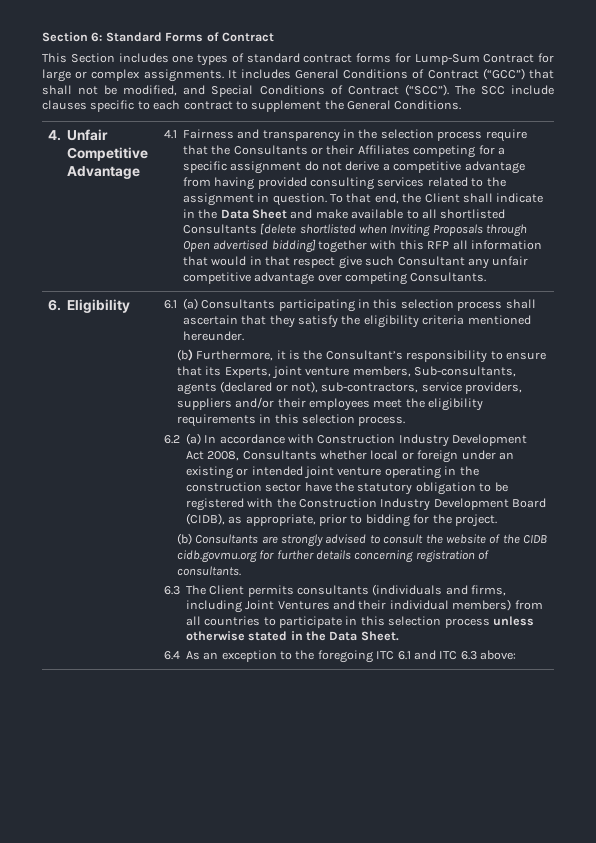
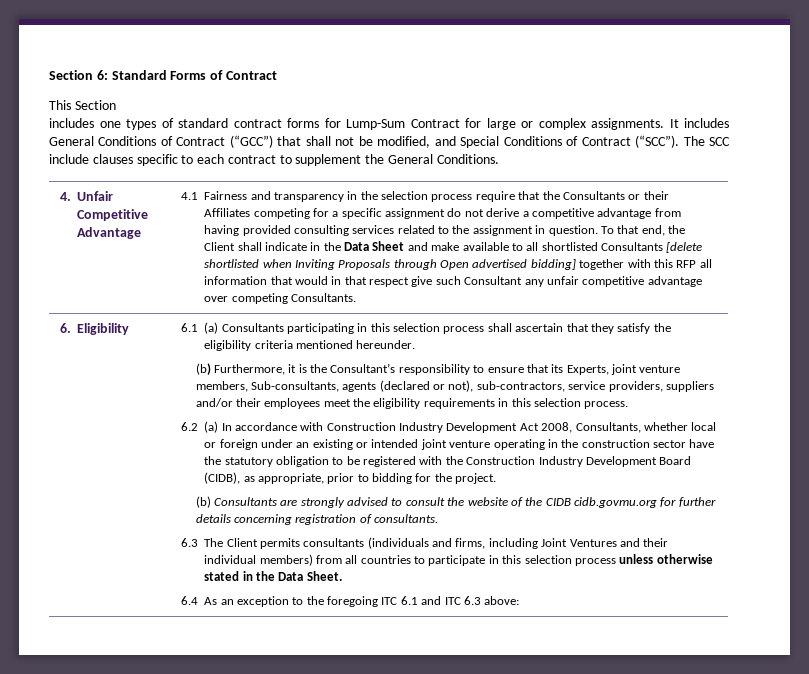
(115, 58) none -> (116, 105) //
[242,450,317,460] Consultants -> [575,422,641,433] Consultants,

